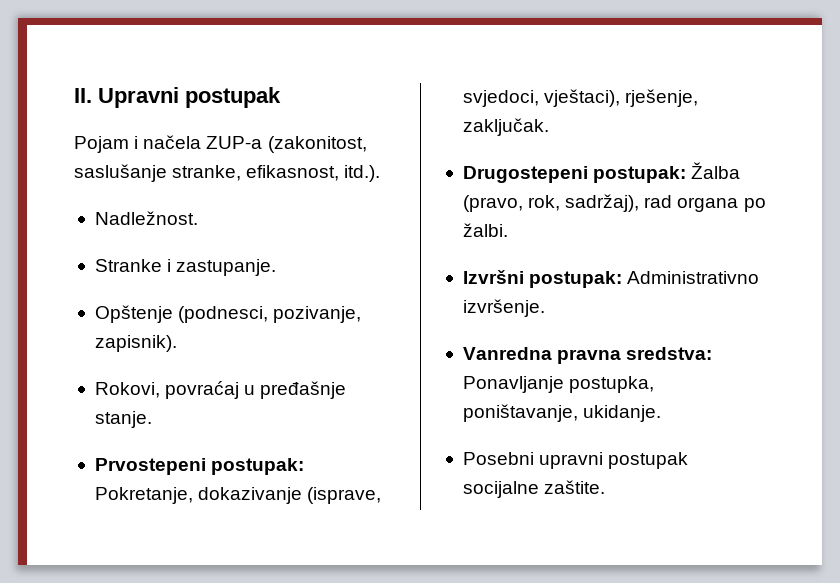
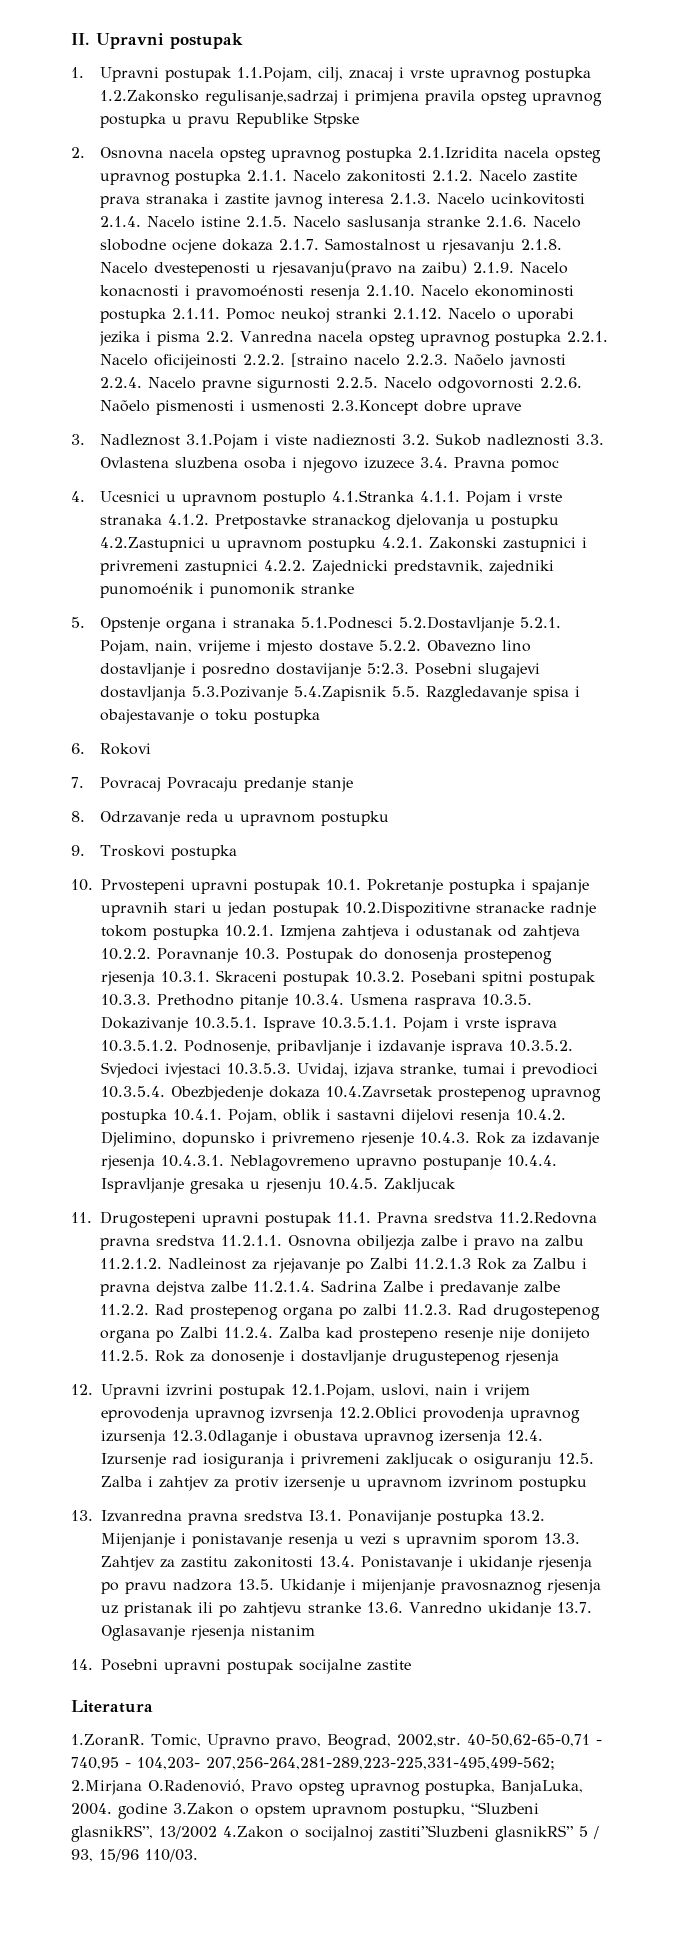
[74,135,367,153] [74,164,381,182] [94,211,198,225] [94,259,277,276] [94,305,362,323] [94,335,177,352] [94,381,347,399] [94,411,152,428] [94,458,305,475] [94,487,382,504] [462,89,699,107] [462,118,549,136] [462,162,741,183] [462,194,766,212] [462,223,508,237] [462,270,760,288] [462,299,545,317] [462,347,713,364] [462,376,655,393] [462,404,662,422] [462,452,689,469] [462,480,606,498] Pojam i načela ZUP-a (zakonitost, saslušanje stranke, efikasnost, itd.). // Nadležnost. // Stranke i zastupanje. // Opštenje (podnesci, pozivanje, zapisnik). // Rokovi, povraćaj u pređašnje stanje. // Prvostepeni postupak: Pokretanje, dokazivanje (isprave, svjedoci, vještaci), rješenje, zaključak. // Drugostepeni postupak: Žalba (pravo, rok, sadržaj), rad organa po žalbi. // Izvršni postupak: Administrativno izvršenje. // Vanredna pravna sredstva: Ponavljanje postupka, poništavanje, ukidanje. // Posebni upravni postupak socijalne zaštite. -> [71,67,591,83] [99,90,602,106] [99,112,359,128] [71,147,601,163] [99,170,577,186] [99,193,585,209] [99,216,581,231] [99,238,562,254] [99,260,568,277] [99,285,574,300] [99,308,574,323] [98,331,608,347] [99,353,566,369] [99,377,582,393] [99,400,521,415] [71,433,604,449] [99,457,559,473] [71,490,562,506] [99,514,559,530] [99,537,587,552] [99,560,554,575] [99,583,354,598] [71,616,561,633] [99,640,531,655] [99,663,540,679] [99,686,580,702] [99,709,320,724] [71,743,151,755] [71,777,353,792] [71,811,389,826] [71,845,237,860] [71,879,589,894] [101,901,596,917] [101,925,580,940] [101,948,552,964] [101,970,596,986] [101,994,532,1009] [101,1016,557,1032] [101,1040,573,1055] [101,1062,598,1078] [101,1086,601,1102] [101,1109,566,1124] [101,1131,599,1147] [101,1155,557,1171] [101,1178,456,1194] [71,1211,597,1228] [100,1235,584,1250] [100,1258,587,1273] [100,1280,560,1296] [100,1304,600,1320] [100,1327,590,1343] [100,1350,559,1366] [71,1384,530,1399] [101,1407,580,1423] [101,1430,543,1446] [101,1453,594,1469] [101,1476,587,1491] [71,1510,545,1525] [101,1533,580,1548] [101,1556,592,1571] [101,1579,601,1595] [101,1602,592,1617] [101,1625,315,1641] [71,1659,411,1674] [71,1700,153,1713] [71,1734,602,1750] [71,1757,555,1770] [71,1779,583,1796] [71,1802,539,1819] [71,1825,599,1842] [71,1849,198,1862] 1. Upravni postupak 1.1.Pojam, cilj, znacaj i vrste upravnog postupka 1.2.Zakonsko regulisanje,sadrzaj i primjena pravila opsteg upravnog postupka u pravu Republike Stpske // 2. Osnovna nacela opsteg upravnog postupka 2.1.Izridita nacela opsteg upravnog postupka 2.1.1. Nacelo zakonitosti 2.1.2. Nacelo zastite prava stranaka i zastite javnog interesa 2.1.3. Nacelo ucinkovitosti 2.1.4. Nacelo istine 2.1.5. Nacelo saslusanja stranke 2.1.6. Nacelo slobodne ocjene dokaza 2.1.7. Samostalnost u rjesavanju 2.1.8. Nacelo dvestepenosti u rjesavanju(pravo na zaibu) 2.1.9. Nacelo konacnosti i pravomoénosti resenja 2.1.10. Nacelo ekonominosti postupka 2.1.11. Pomoc neukoj stranki 2.1.12. Nacelo o uporabi jezika i pisma 2.2. Vanredna nacela opsteg upravnog postupka 2.2.1. Nacelo oficijeinosti 2.2.2. [straino nacelo 2.2.3. Naõelo javnosti 2.2.4. Nacelo pravne sigurnosti 2.2.5. Nacelo odgovornosti 2.2.6. Naõelo pismenosti i usmenosti 2.3.Koncept dobre uprave // 3. Nadleznost 3.1.Pojam i viste nadieznosti 3.2. Sukob nadleznosti 3.3. Ovlastena sluzbena osoba i njegovo izuzece 3.4. Pravna pomoc // 4. Ucesnici u upravnom postuplo 4.1.Stranka 4.1.1. Pojam i vrste stranaka 4.1.2. Pretpostavke stranackog djelovanja u postupku 4.2.Zastupnici u upravnom postupku 4.2.1. Zakonski zastupnici i privremeni zastupnici 4.2.2. Zajednicki predstavnik, zajedniki punomoénik i punomonik stranke // 5. Opstenje organa i stranaka 5.1.Podnesci 5.2.Dostavljanje 5.2.1. Pojam, nain, vrijeme i mjesto dostave 5.2.2. Obavezno lino dostavljanje i posredno dostavijanje 5:2.3. Posebni slugajevi dostavljanja 5.3.Pozivanje 5.4.Zapisnik 5.5. Razgledavanje spisa i obajestavanje o toku postupka // 6. Rokovi // 7. Povracaj Povracaju predanje stanje // 8. Odrzavanje reda u upravnom postupku // 9. Troskovi postupka // 10. Prvostepeni upravni postupak 10.1. Pokretanje postupka i spajanje upravnih stari u jedan postupak 10.2.Dispozitivne stranacke radnje tokom postupka 10.2.1. Izmjena zahtjeva i odustanak od zahtjeva 10.2.2. Poravnanje 10.3. Postupak do donosenja prostepenog rjesenja 10.3.1. Skraceni postupak 10.3.2. Posebani spitni postupak 10.3.3. Prethodno pitanje 10.3.4. Usmena rasprava 10.3.5. Dokazivanje 10.3.5.1. Isprave 10.3.5.1.1. Pojam i vrste isprava 10.3.5.1.2. Podnosenje, pribavljanje i izdavanje isprava 10.3.5.2. Svjedoci ivjestaci 10.3.5.3. Uvidaj, izjava stranke, tumai i prevodioci 10.3.5.4. Obezbjedenje dokaza 10.4.Zavrsetak prostepenog upravnog postupka 10.4.1. Pojam, oblik i sastavni dijelovi resenja 10.4.2. Djelimino, dopunsko i privremeno rjesenje 10.4.3. Rok za izdavanje rjesenja 10.4.3.1. Neblagovremeno upravno postupanje 10.4.4. Ispravljanje gresaka u rjesenju 10.4.5. Zakljucak // 11. Drugostepeni upravni postupak 11.1. Pravna sredstva 11.2.Redovna pravna sredstva 11.2.1.1. Osnovna obiljezja zalbe i pravo na zalbu 11.2.1.2. Nadleinost za rjejavanje po Zalbi 11.2.1.3 Rok za Zalbu i pravna dejstva zalbe 11.2.1.4. Sadrina Zalbe i predavanje zalbe 11.2.2. Rad prostepenog organa po zalbi 11.2.3. Rad drugostepenog organa po Zalbi 11.2.4. Zalba kad prostepeno resenje nije donijeto 11.2.5. Rok za donosenje i dostavljanje drugustepenog rjesenja // 12. Upravni izvrini postupak 12.1.Pojam, uslovi, nain i vrijem eprovodenja upravnog izvrsenja 12.2.Oblici provodenja upravnog izursenja 12.3.0dlaganje i obustava upravnog izersenja 12.4. Izursenje rad iosiguranja i privremeni zakljucak o osiguranju 12.5. Zalba i zahtjev za protiv izersenje u upravnom izvrinom postupku // 13. Izvanredna pravna sredstva I3.1. Ponavijanje postupka 13.2. Mijenjanje i ponistavanje resenja u vezi s upravnim sporom 13.3. Zahtjev za zastitu zakonitosti 13.4. Ponistavanje i ukidanje rjesenja po pravu nadzora 13.5. Ukidanje i mijenjanje pravosnaznog rjesenja uz pristanak ili po zahtjevu stranke 13.6. Vanredno ukidanje 13.7. Oglasavanje rjesenja nistanim // 14. Posebni upravni postupak socijalne zastite // Literatura // 1.ZoranR. Tomic, Upravno pravo, Beograd, 2002,str. 40-50,62-65-0,71 - 740,95 - 104,203- 207,256-264,281-289,223-225,331-495,499-562; 2.Mirjana O.Radenovió, Pravo opsteg upravnog postupka, BanjaLuka, 2004. godine 3.Zakon o opstem upravnom postupku, “Sluzbeni glasnikRS”, 13/2002 4.Zakon o socijalnoj zastiti”Sluzbeni glasnikRS” 5 / 93, 15/96 110/03.

